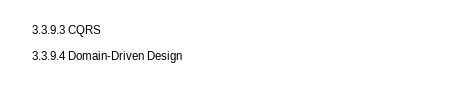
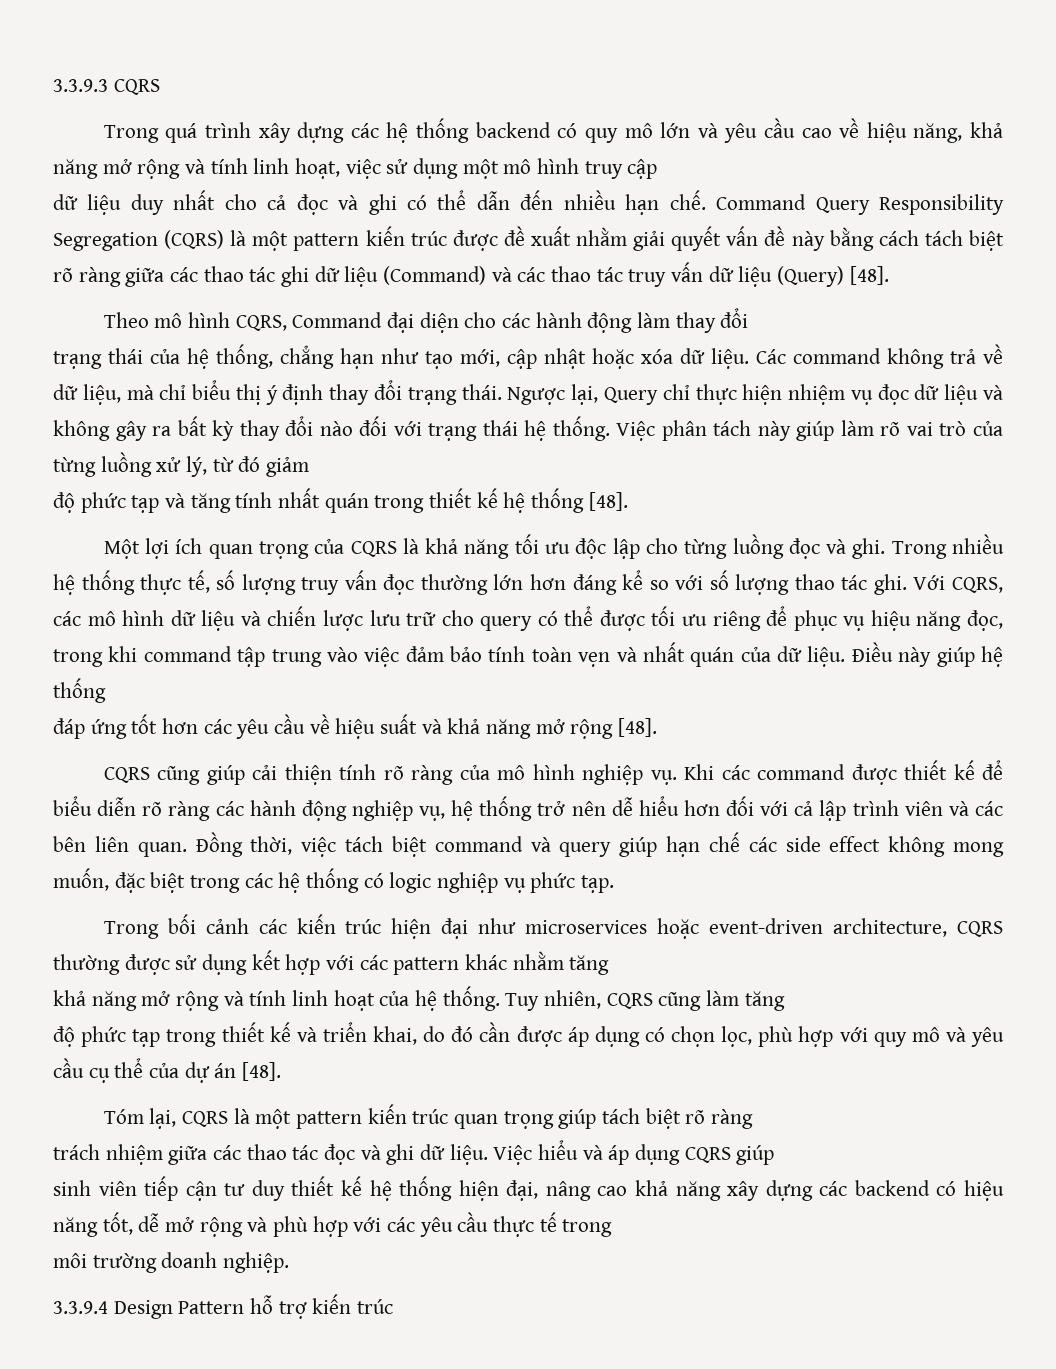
[32,51,183,63] 3.3.9.4 Domain-Driven Design -> [103,118,1003,143] [53,158,658,179] [53,190,1005,215] [53,226,1004,251] [53,262,889,287] [103,308,749,333] [53,344,1003,369] [53,380,1003,405] [53,416,1003,441] [53,452,310,477] [53,488,628,513] [103,534,1004,559] [53,570,1003,595] [53,606,1004,631] [53,642,1004,667] [53,678,106,703] [53,714,658,739] [103,760,1004,785] [53,796,1004,821] [53,832,1005,857] [53,868,615,893] [103,914,1003,939] [53,950,610,975] [53,986,785,1011] [53,1022,1004,1047] [53,1058,282,1083] [103,1104,754,1129] [53,1140,775,1165] [53,1176,1004,1201] [53,1212,613,1237] [53,1252,290,1273] [53,1294,394,1319] Trong quá trình xây dựng các hệ thống backend có quy mô lớn và yêu cầu cao về hiệu năng, khả năng mở rộng và tính linh hoạt, việc sử dụng một mô hình truy cập // dữ liệu duy nhất cho cả đọc và ghi có thể dẫn đến nhiều hạn chế. Command Query Responsibility Segregation (CQRS) là một pattern kiến trúc được đề xuất nhằm giải quyết vấn đề này bằng cách tách biệt rõ ràng giữa các thao tác ghi dữ liệu (Command) và các thao tác truy vấn dữ liệu (Query) [48]. // Theo mô hình CQRS, Command đại diện cho các hành động làm thay đổi // trạng thái của hệ thống, chẳng hạn như tạo mới, cập nhật hoặc xóa dữ liệu. Các command không trả về dữ liệu, mà chỉ biểu thị ý định thay đổi trạng thái. Ngược lại, Query chỉ thực hiện nhiệm vụ đọc dữ liệu và không gây ra bất kỳ thay đổi nào đối với trạng thái hệ thống. Việc phân tách này giúp làm rõ vai trò của từng luồng xử lý, từ đó giảm // độ phức tạp và tăng tính nhất quán trong thiết kế hệ thống [48]. // Một lợi ích quan trọng của CQRS là khả năng tối ưu độc lập cho từng luồng đọc và ghi. Trong nhiều hệ thống thực tế, số lượng truy vấn đọc thường lớn hơn đáng kể so với số lượng thao tác ghi. Với CQRS, các mô hình dữ liệu và chiến lược lưu trữ cho query có thể được tối ưu riêng để phục vụ hiệu năng đọc, trong khi command tập trung vào việc đảm bảo tính toàn vẹn và nhất quán của dữ liệu. Điều này giúp hệ thống // đáp ứng tốt hơn các yêu cầu về hiệu suất và khả năng mở rộng [48]. // CQRS cũng giúp cải thiện tính rõ ràng của mô hình nghiệp vụ. Khi các command được thiết kế để biểu diễn rõ ràng các hành động nghiệp vụ, hệ thống trở nên dễ hiểu hơn đối với cả lập trình viên và các bên liên quan. Đồng thời, việc tách biệt command và query giúp hạn chế các side effect không mong muốn, đặc biệt trong các hệ thống có logic nghiệp vụ phức tạp. // Trong bối cảnh các kiến trúc hiện đại như microservices hoặc event-driven architecture, CQRS thường được sử dụng kết hợp với các pattern khác nhằm tăng // khả năng mở rộng và tính linh hoạt của hệ thống. Tuy nhiên, CQRS cũng làm tăng // độ phức tạp trong thiết kế và triển khai, do đó cần được áp dụng có chọn lọc, phù hợp với quy mô và yêu cầu cụ thể của dự án [48]. // Tóm lại, CQRS là một pattern kiến trúc quan trọng giúp tách biệt rõ ràng // trách nhiệm giữa các thao tác đọc và ghi dữ liệu. Việc hiểu và áp dụng CQRS giúp // sinh viên tiếp cận tư duy thiết kế hệ thống hiện đại, nâng cao khả năng xây dựng các backend có hiệu năng tốt, dễ mở rộng và phù hợp với các yêu cầu thực tế trong // môi trường doanh nghiệp. // 3.3.9.4 Design Pattern hỗ trợ kiến trúc

